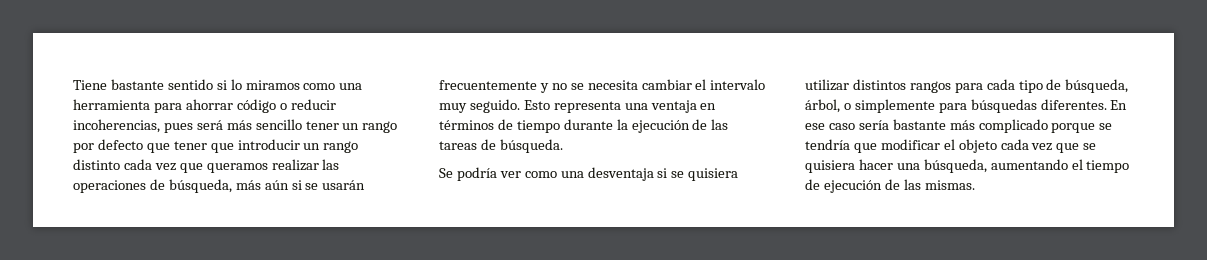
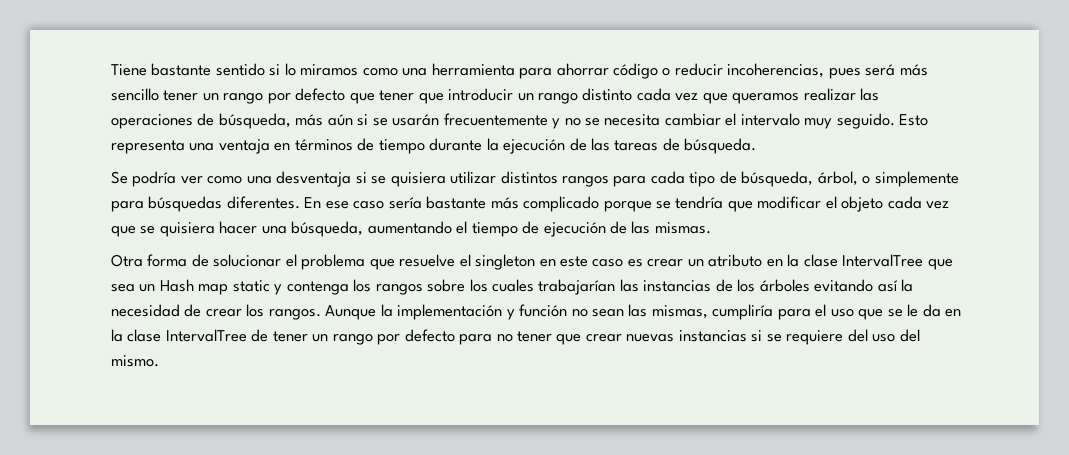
(975, 185) none -> [111,254,953,270] [111,279,914,295] [111,304,962,320] [111,329,920,345] [111,355,159,367] // Otra forma de solucionar el problema que resuelve el singleton en este caso es crear un atributo en la clase IntervalTree que sea un Hash map static y contenga los rangos sobre los cuales trabajarían las instancias de los árboles evitando así la necesidad de crear los rangos. Aunque la implementación y función no sean las mismas, cumpliría para el uso que se le da en la clase IntervalTree de tener un rango por defecto para no tener que crear nuevas instancias si se requiere del uso del mismo.

